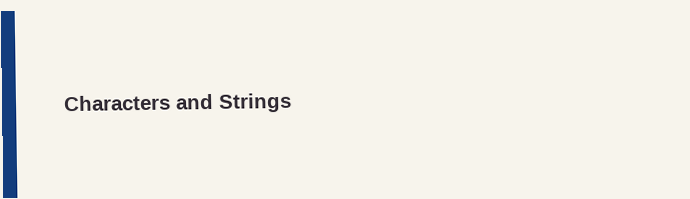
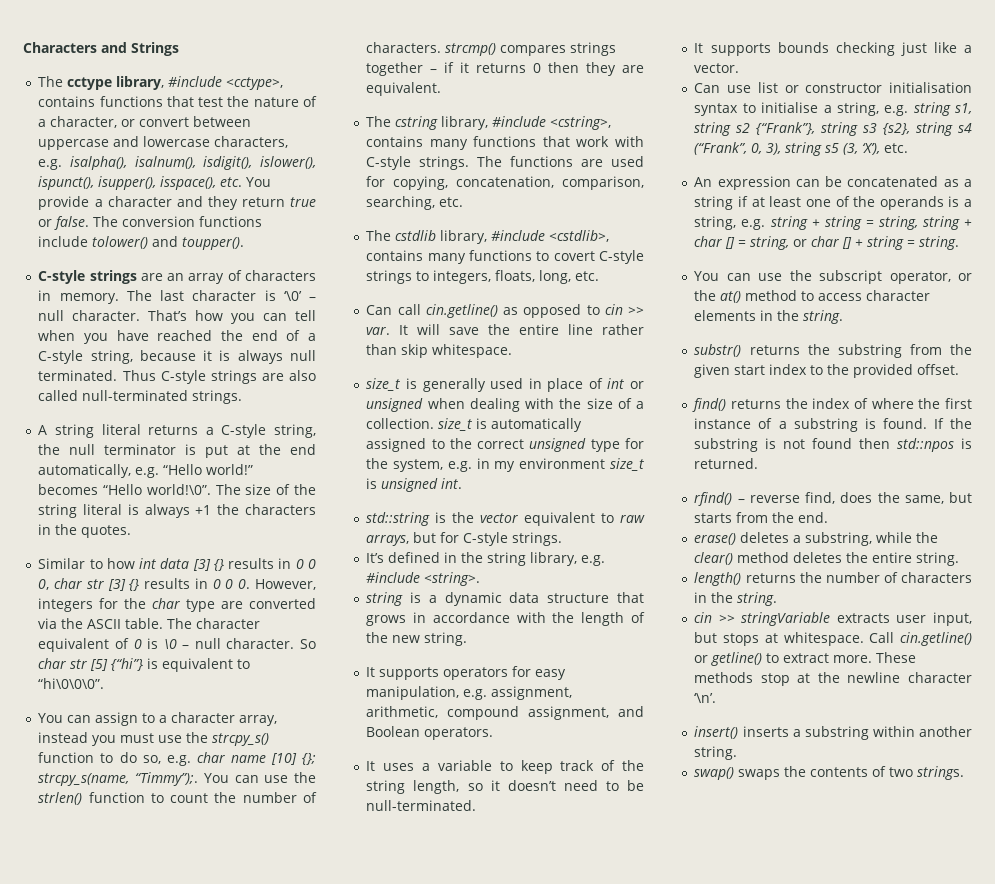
(292, 102) none -> [38,76,284,90] [38,96,318,107] [38,116,252,128] [38,136,289,150] [38,156,316,170] [38,176,272,190] [38,196,316,210] [38,216,263,230] [38,236,245,250] [38,270,317,284] [38,290,317,304] [38,310,317,324] [38,330,317,344] [38,350,316,364] [38,370,316,384] [38,390,243,404] [38,424,316,438] [38,444,317,458] [38,464,254,478] [38,484,316,495] [38,504,317,518] [38,524,132,538] [38,558,316,571] [38,578,316,591] [38,598,316,612] [38,618,261,629] [38,638,316,652] [38,658,251,672] [38,678,105,689] [38,712,278,726] [38,732,270,746] [38,752,316,766] [38,772,316,786] [38,792,317,805] [366,42,617,56] [366,62,644,76] [366,82,442,96] [366,116,612,130] [366,136,644,150] [366,156,644,170] [366,176,644,190] [366,196,464,210] [366,230,610,244] [366,250,644,264] [366,270,600,284] [366,304,644,318] [366,324,644,335] [366,344,513,358] [366,378,644,392] [366,398,644,412] [366,418,583,432] [366,438,644,452] [366,458,644,472] [366,478,463,492] [366,512,645,526] [366,532,563,546] [366,552,606,566] [366,572,481,586] [366,592,644,606] [366,612,645,626] [366,632,468,646] [366,666,567,680] [366,686,573,700] [366,706,644,720] [366,726,494,740] [366,760,644,774] [366,780,644,794] [366,800,477,811] [694,42,972,56] [694,63,740,73] [694,82,972,93] [694,102,972,116] [694,122,972,136] [694,142,909,156] [694,176,972,190] [694,196,972,210] [694,216,972,230] [694,236,960,250] [694,270,972,284] [694,290,931,303] [694,310,844,324] [694,344,972,358] [694,364,960,378] [692,398,972,412] [694,418,972,432] [694,438,972,452] [694,458,759,469] [694,492,972,506] [694,512,829,523] [694,532,939,546] [694,552,960,566] [694,572,972,586] [694,592,778,606] [694,612,972,626] [694,632,972,646] [694,652,917,666] [694,672,972,686] [694,693,717,703] [694,726,972,740] [694,746,738,760] [694,766,965,780] // The cctype library, #include <cctype>, contains functions that test the nature of a character, or convert between uppercase and lowercase characters, e.g. isalpha(), isalnum(), isdigit(), islower(), ispunct(), isupper(), isspace(), etc. You provide a character and they return true or false. The conversion functions include tolower() and toupper(). // C-style strings are an array of characters in memory. The last character is ‘\0’ – null character. That’s how you can tell when you have reached the end of a C-style string, because it is always null terminated. Thus C-style strings are also called null-terminated strings. // A string literal returns a C-style string, the null terminator is put at the end automatically, e.g. “Hello world!” becomes “Hello world!\0”. The size of the string literal is always +1 the characters in the quotes. // Similar to how int data [3] {} results in 0 0 0, char str [3] {} results in 0 0 0. However, integers for the char type are converted via the ASCII table. The character equivalent of 0 is \0 – null character. So char str [5] {“hi”} is equivalent to “hi\0\0\0”. // You can assign to a character array, instead you must use the strcpy_s() function to do so, e.g. char name [10] {}; strcpy_s(name, “Timmy”);. You can use the strlen() function to count the number of characters. strcmp() compares strings together – if it returns 0 then they are equivalent. // The cstring library, #include <cstring>, contains many functions that work with C-style strings. The functions are used for copying, concatenation, comparison, searching, etc. // The cstdlib library, #include <cstdlib>, contains many functions to covert C-style strings to integers, floats, long, etc. // Can call cin.getline() as opposed to cin >> var. It will save the entire line rather than skip whitespace. // size_t is generally used in place of int or unsigned when dealing with the size of a collection. size_t is automatically assigned to the correct unsigned type for the system, e.g. in my environment size_t is unsigned int. // std::string is the vector equivalent to raw arrays, but for C-style strings. // It’s defined in the string library, e.g. #include <string>. // string is a dynamic data structure that grows in accordance with the length of the new string. // It supports operators for easy manipulation, e.g. assignment, arithmetic, compound assignment, and Boolean operators. // It uses a variable to keep track of the string length, so it doesn’t need to be null-terminated. // It supports bounds checking just like a vector. // Can use list or constructor initialisation syntax to initialise a string, e.g. string s1, string s2 {“Frank”}, string s3 {s2}, string s4 (“Frank”, 0, 3), string s5 (3, ‘X’), etc. // An expression can be concatenated as a string if at least one of the operands is a string, e.g. string + string = string, string + char [] = string, or char [] + string = string. // You can use the subscript operator, or the at() method to access character elements in the string. // substr() returns the substring from the given start index to the provided offset. // find() returns the index of where the first instance of a substring is found. If the substring is not found then std::npos is returned. // rfind() – reverse find, does the same, but starts from the end. // erase() deletes a substring, while the clear() method deletes the entire string. // length() returns the number of characters in the string. // cin >> stringVariable extracts user input, but stops at whitespace. Call cin.getline() or getline() to extract more. These methods stop at the newline character ‘\n’. // insert() inserts a substring within another string. // swap() swaps the contents of two strings.

